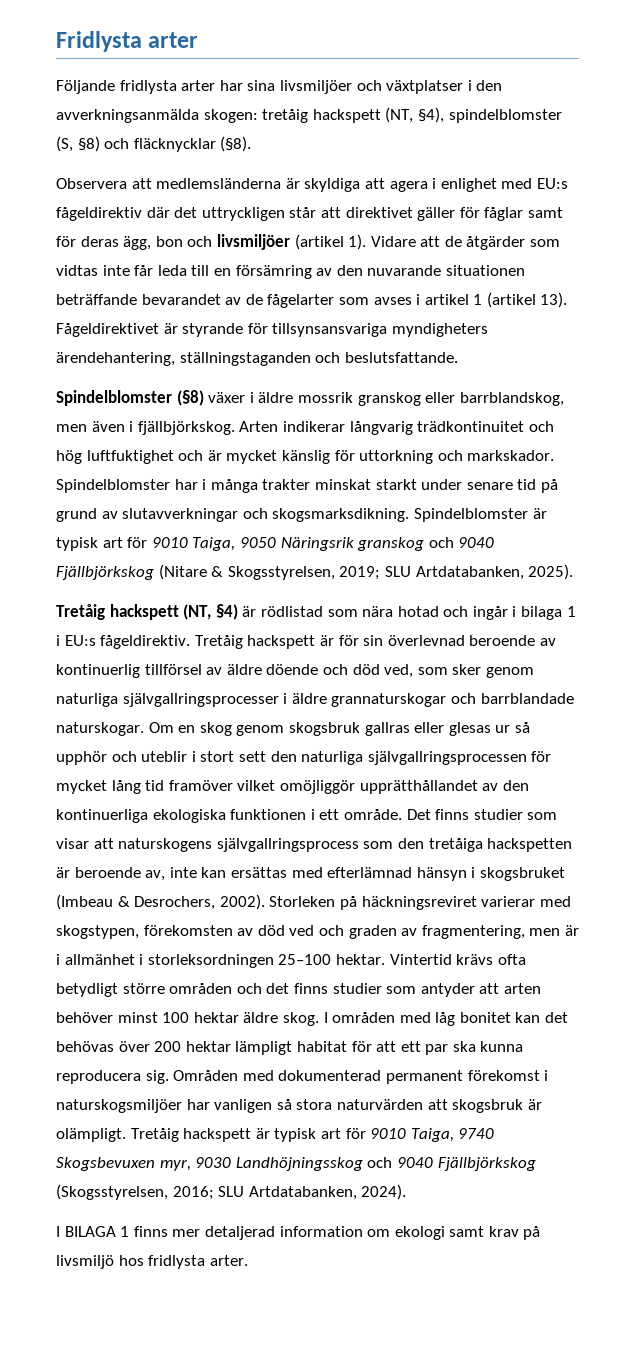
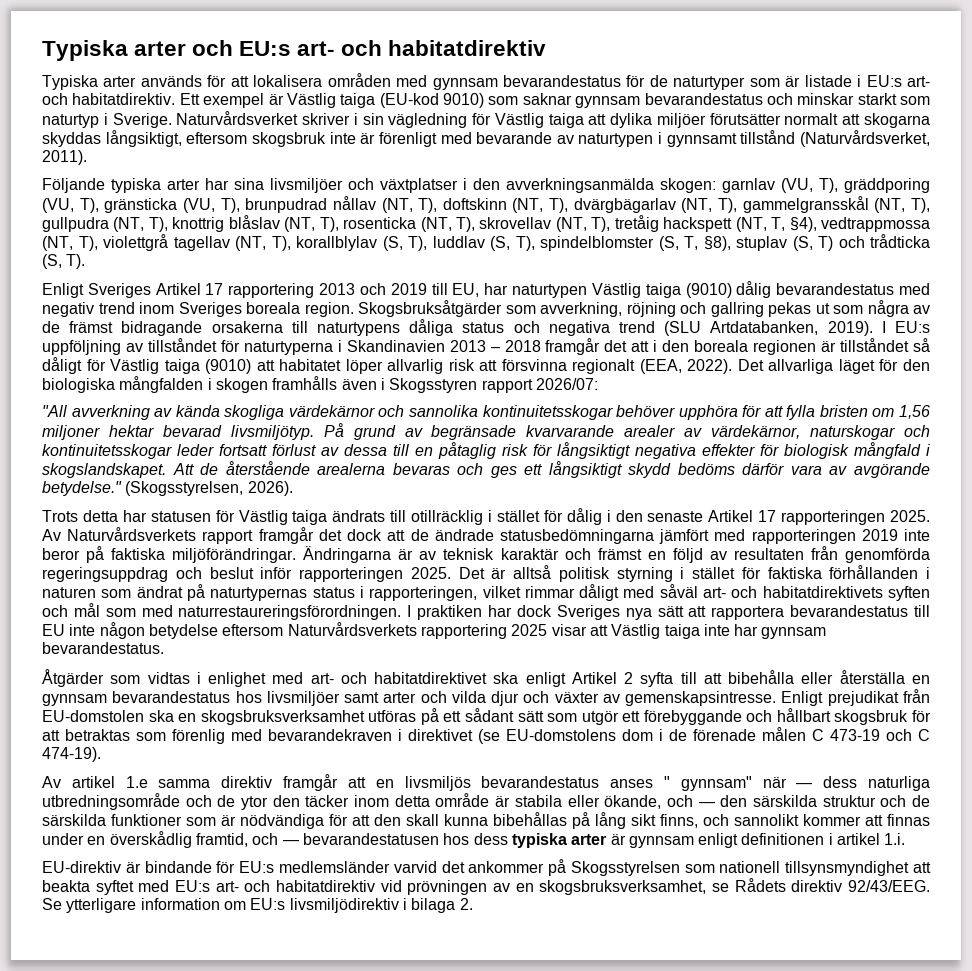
[56,31,199,52] Fridlysta arter -> [42,40,547,61] [42,73,931,90] [42,93,930,108] [42,111,930,128] [42,130,930,147] [42,150,87,165] Typiska arter och EU:s art- och habitatdirektiv // Typiska arter används för att lokalisera områden med gynnsam bevarandestatus för de naturtyper som är listade i EU:s art- och habitatdirektiv. Ett exempel är Västlig taiga (EU-kod 9010) som saknar gynnsam bevarandestatus och minskar starkt som naturtyp i Sverige. Naturvårdsverket skriver i sin vägledning för Västlig taiga att dylika miljöer förutsätter normalt att skogarna skyddas långsiktigt, eftersom skogsbruk inte är förenligt med bevarande av naturtypen i gynnsamt tillstånd (Naturvårdsverket, 2011).
[119,80,177,94] fridlysta -> [111,178,161,193] typiska
[262,107,562,123] [56,136,252,152] [56,178,568,192] [56,207,563,221] [56,234,561,250] [56,265,525,279] [56,292,568,308] [56,323,488,337] [56,352,458,366] [56,390,564,406] [56,421,554,435] [56,450,555,464] [56,479,558,493] [56,508,547,522] [56,537,495,551] [56,564,574,580] [56,604,576,620] [56,635,556,649] [56,664,534,678] [56,693,574,707] [56,722,530,736] [56,751,552,765] [56,780,529,794] [56,809,558,823] [56,838,573,852] [56,867,565,881] [56,894,571,910] [56,925,579,939] [56,954,526,968] [56,983,541,997] [56,1012,569,1026] [56,1041,524,1055] [56,1070,549,1084] [56,1099,542,1113] [56,1128,495,1142] [56,1157,536,1171] [56,1184,407,1200] [56,1226,541,1240] [56,1255,248,1269] tretåig hackspett (NT, §4), spindelblomster (S, §8) och fläcknycklar (§8). // Observera att medlemsländerna är skyldiga att agera i enlighet med EU:s fågeldirektiv där det uttryckligen står att direktivet gäller för fåglar samt för deras ägg, bon och livsmiljöer (artikel 1). Vidare att de åtgärder som vidtas inte får leda till en försämring av den nuvarande situationen beträffande bevarandet av de fågelarter som avses i artikel 1 (artikel 13). Fågeldirektivet är styrande för tillsynsansvariga myndigheters ärendehantering, ställningstaganden och beslutsfattande. // Spindelblomster (§8) växer i äldre mossrik granskog eller barrblandskog, men även i fjällbjörkskog. Arten indikerar långvarig trädkontinuitet och hög luftfuktighet och är mycket känslig för uttorkning och markskador. Spindelblomster har i många trakter minskat starkt under senare tid på grund av slutavverkningar och skogsmarksdikning. Spindelblomster är typisk art för 9010 Taiga, 9050 Näringsrik granskog och 9040 Fjällbjörkskog (Nitare & Skogsstyrelsen, 2019; SLU Artdatabanken, 2025). // Tretåig hackspett (NT, §4) är rödlistad som nära hotad och ingår i bilaga 1 i EU:s fågeldirektiv. Tretåig hackspett är för sin överlevnad beroende av kontinuerlig tillförsel av äldre döende och död ved, som sker genom naturliga självgallringsprocesser i äldre grannaturskogar och barrblandade naturskogar. Om en skog genom skogsbruk gallras eller glesas ur så upphör och uteblir i stort sett den naturliga självgallringsprocessen för mycket lång tid framöver vilket omöjliggör upprätthållandet av den kontinuerliga ekologiska funktionen i ett område. Det finns studier som visar att naturskogens självgallringsprocess som den tretåiga hackspetten är beroende av, inte kan ersättas med efterlämnad hänsyn i skogsbruket (Imbeau & Desrochers, 2002). Storleken på häckningsreviret varierar med skogstypen, förekomsten av död ved och graden av fragmentering, men är i allmänhet i storleksordningen 25–100 hektar. Vintertid krävs ofta betydligt större områden och det finns studier som antyder att arten behöver minst 100 hektar äldre skog. I områden med låg bonitet kan det behövas över 200 hektar lämpligt habitat för att ett par ska kunna reproducera sig. Områden med dokumenterad permanent förekomst i naturskogsmiljöer har vanligen så stora naturvärden att skogsbruk är olämpligt. Tretåig hackspett är typisk art för 9010 Taiga, 9740 Skogsbevuxen myr, 9030 Landhöjningsskog och 9040 Fjällbjörkskog (Skogsstyrelsen, 2016; SLU Artdatabanken, 2024). // I BILAGA 1 finns mer detaljerad information om ekologi samt krav på livsmiljö hos fridlysta arter. -> [722,178,930,193] [42,196,930,213] [42,215,931,232] [42,234,930,251] [42,254,86,269] [42,281,931,298] [42,300,930,317] [42,319,931,336] [42,338,930,355] [42,357,930,374] [42,376,598,393] [42,405,930,420] [42,423,930,440] [42,442,930,459] [42,461,930,478] [42,481,293,496] [42,508,930,525] [42,527,930,544] [42,546,930,563] [42,565,930,582] [42,584,930,601] [42,603,931,620] [42,622,827,639] [42,642,164,654] [42,669,931,687] [42,689,930,706] [42,708,931,725] [42,727,930,744] [42,747,101,762] [42,774,930,791] [42,793,931,810] [42,812,930,829] [42,831,906,848] [42,859,932,876] [42,878,930,895] [42,898,473,913] garnlav (VU, T), gräddporing (VU, T), gränsticka (VU, T), brunpudrad nållav (NT, T), doftskinn (NT, T), dvärgbägarlav (NT, T), gammelgransskål (NT, T), gullpudra (NT, T), knottrig blåslav (NT, T), rosenticka (NT, T), skrovellav (NT, T), tretåig hackspett (NT, T, §4), vedtrappmossa (NT, T), violettgrå tagellav (NT, T), korallblylav (S, T), luddlav (S, T), spindelblomster (S, T, §8), stuplav (S, T) och trådticka (S, T). // Enligt Sveriges Artikel 17 rapportering 2013 och 2019 till EU, har naturtypen Västlig taiga (9010) dålig bevarandestatus med negativ trend inom Sveriges boreala region. Skogsbruksåtgärder som avverkning, röjning och gallring pekas ut som några av de främst bidragande orsakerna till naturtypens dåliga status och negativa trend (SLU Artdatabanken, 2019). I EU:s uppföljning av tillståndet för naturtyperna i Skandinavien 2013 – 2018 framgår det att i den boreala regionen är tillståndet så dåligt för Västlig taiga (9010) att habitatet löper allvarlig risk att försvinna regionalt (EEA, 2022). Det allvarliga läget för den biologiska mångfalden i skogen framhålls även i Skogsstyren rapport 2026/07: // "All avverkning av kända skogliga värdekärnor och sannolika kontinuitetsskogar behöver upphöra för att fylla bristen om 1,56 miljoner hektar bevarad livsmiljötyp. På grund av begränsade kvarvarande arealer av värdekärnor, naturskogar och kontinuitetsskogar leder fortsatt förlust av dessa till en påtaglig risk för långsiktigt negativa effekter för biologisk mångfald i skogslandskapet. Att de återstående arealerna bevaras och ges ett långsiktigt skydd bedöms därför vara av avgörande betydelse." (Skogsstyrelsen, 2026). // Trots detta har statusen för Västlig taiga ändrats till otillräcklig i stället för dålig i den senaste Artikel 17 rapporteringen 2025. Av Naturvårdsverkets rapport framgår det dock att de ändrade statusbedömningarna jämfört med rapporteringen 2019 inte beror på faktiska miljöförändringar. Ändringarna är av teknisk karaktär och främst en följd av resultaten från genomförda regeringsuppdrag och beslut inför rapporteringen 2025. Det är alltså politisk styrning i stället för faktiska förhållanden i naturen som ändrat på naturtypernas status i rapporteringen, vilket rimmar dåligt med såväl art- och habitatdirektivets syften och mål som med naturrestaureringsförordningen. I praktiken har dock Sveriges nya sätt att rapportera bevarandestatus till EU inte någon betydelse eftersom Naturvårdsverkets rapportering 2025 visar att Västlig taiga inte har gynnsam bevarandestatus. // Åtgärder som vidtas i enlighet med art- och habitatdirektivet ska enligt Artikel 2 syfta till att bibehålla eller återställa en gynnsam bevarandestatus hos livsmiljöer samt arter och vilda djur och växter av gemenskapsintresse. Enligt prejudikat från EU-domstolen ska en skogsbruksverksamhet utföras på ett sådant sätt som utgör ett förebyggande och hållbart skogsbruk för att betraktas som förenlig med bevarandekraven i direktivet (se EU-domstolens dom i de förenade målen C 473-19 och C 474-19). // Av artikel 1.e samma direktiv framgår att en livsmiljös bevarandestatus anses " gynnsam" när — dess naturliga utbredningsområde och de ytor den täcker inom detta område är stabila eller ökande, och — den särskilda struktur och de särskilda funktioner som är nödvändiga för att den skall kunna bibehållas på lång sikt finns, och sannolikt kommer att finnas under en överskådlig framtid, och — bevarandestatusen hos dess typiska arter är gynnsam enligt definitionen i artikel 1.i. // EU-direktiv är bindande för EU:s medlemsländer varvid det ankommer på Skogsstyrelsen som nationell tillsynsmyndighet att beakta syftet med EU:s art- och habitatdirektiv vid prövningen av en skogsbruksverksamhet, se Rådets direktiv 92/43/EEG. Se ytterligare information om EU:s livsmiljödirektiv i bilaga 2.

